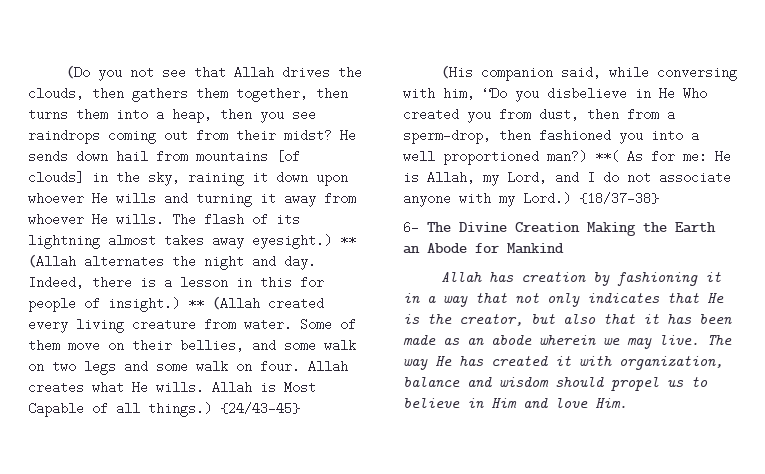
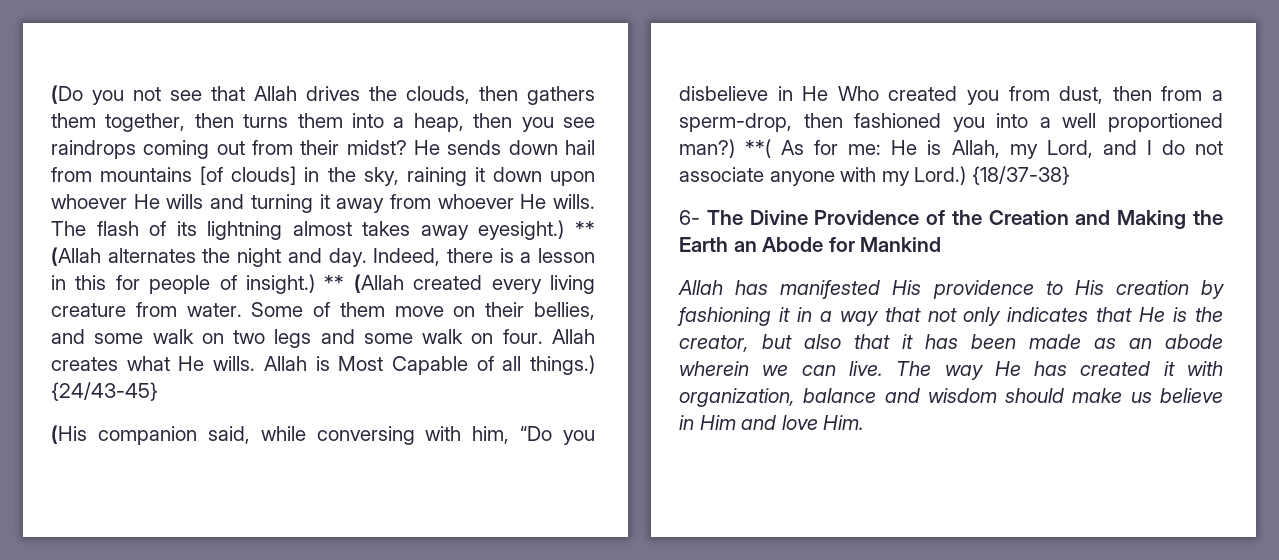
[515,222,580,233] Creation -> [814,210,1111,225] Providence of the Creation and
(514, 277) none -> [780,280,1104,299] manifested His providence to His
[627,338,652,349] may -> [801,365,836,376] can
[611,377,708,391] propel us to -> [1072,388,1152,403] make us

